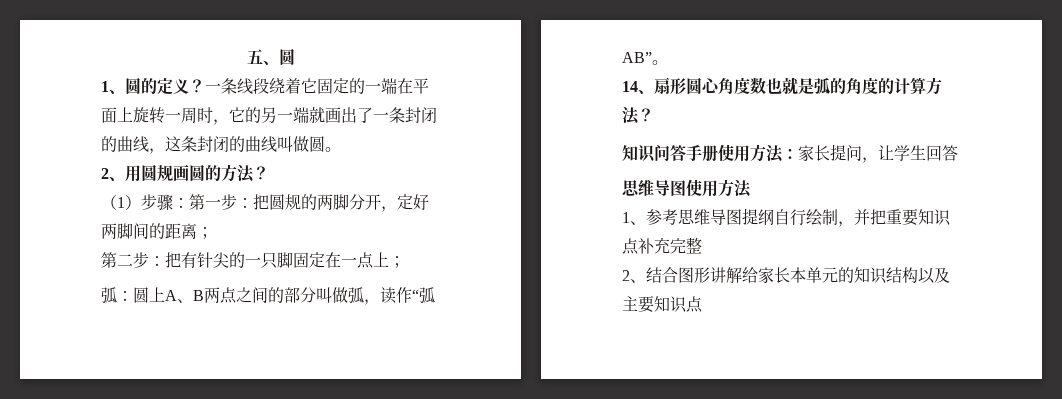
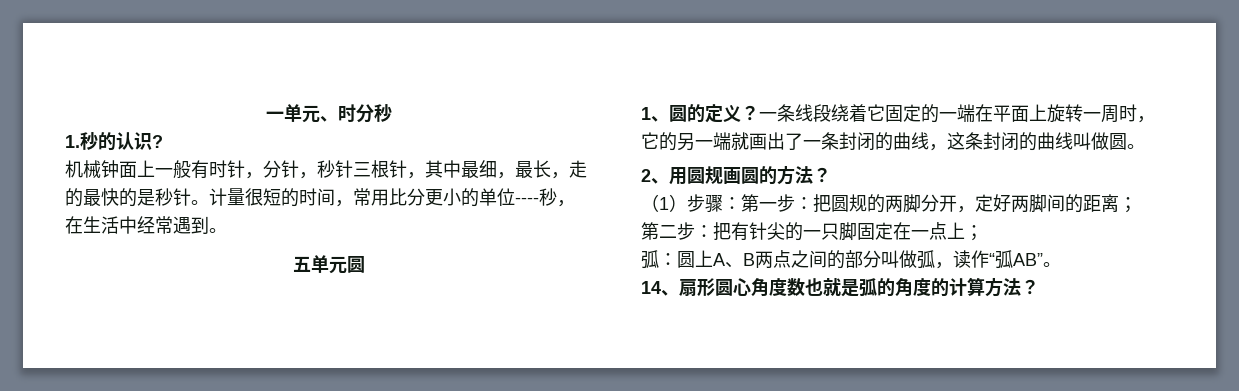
[246,49,279,65] 五、 -> [265,104,392,123] [65,132,163,151] [65,160,587,179] [65,188,575,207] [65,216,227,234] [292,255,347,274] 一单元、时分秒 // 1.秒的认识? // 机械钟面上一般有时针，分针，秒针三根针，其中最细，最长，走的最快的是秒针。计量很短的时间，常用比分更小的单位----秒，在生活中经常遇到。 // 五单元
[622,144,958,163] [622,179,752,198] [622,208,951,227] [622,237,702,255] [622,267,950,284] [622,296,703,313] // 知识问答手册使用方法：家长提问，让学生回答 // 思维导图使用方法 // 1、参考思维导图提纲自行绘制，并把重要知识点补充完整 // 2、结合图形讲解给家长本单元的知识结构以及主要知识点 -> (1039, 287) none

